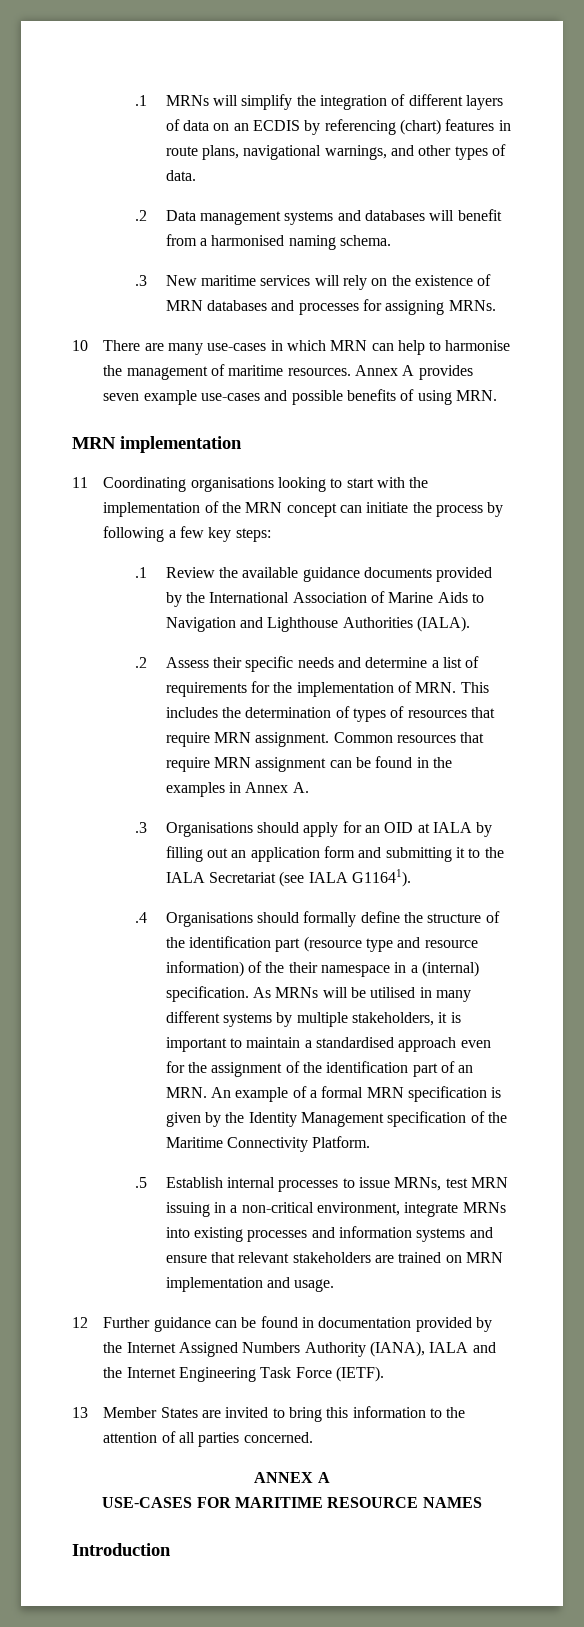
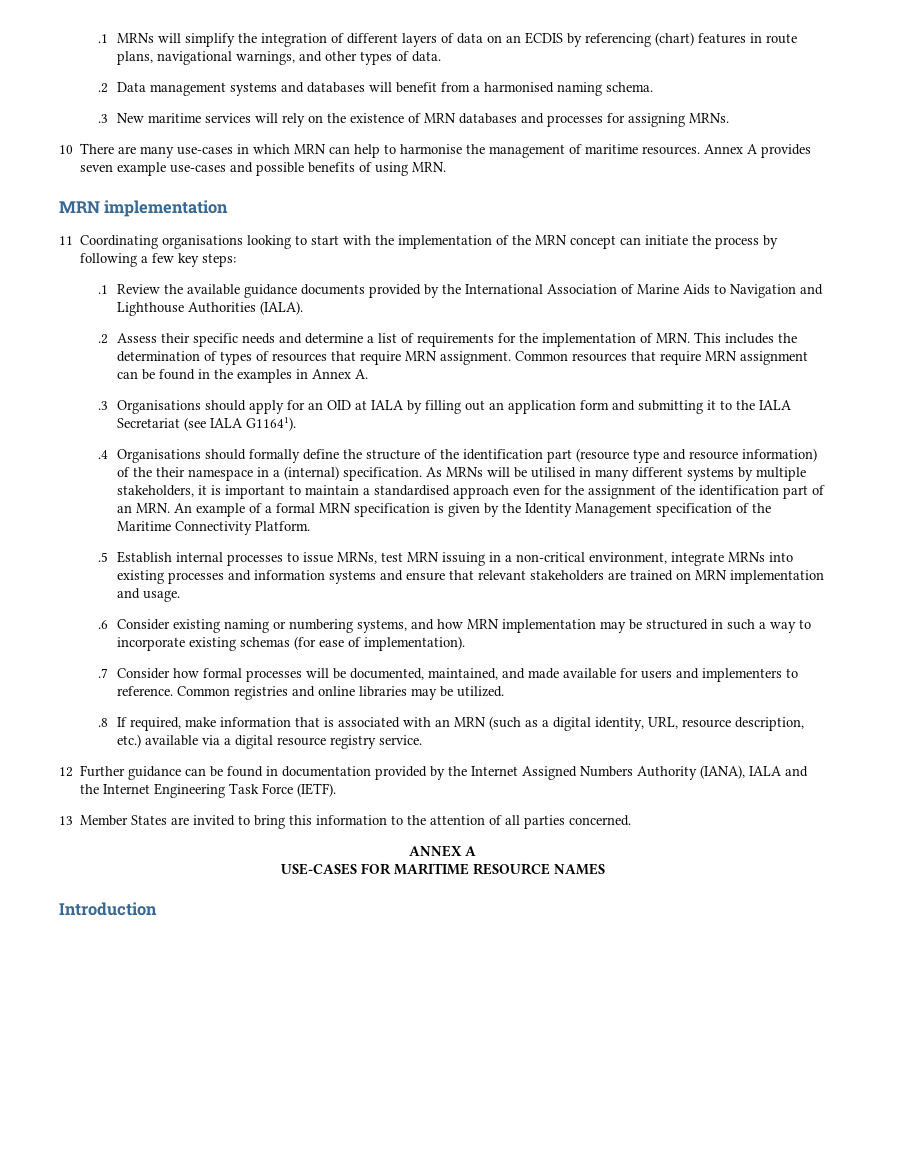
(335, 1285) none -> [97,619,811,633] [116,636,465,651] [97,668,798,682] [116,686,504,700] [97,716,804,731] [116,734,422,749] // .6 Consider existing naming or numbering systems, and how MRN implementation may be structured in such a way to incorporate existing schemas (for ease of implementation). // .7 Consider how formal processes will be documented, maintained, and made available for users and implementers to reference. Common registries and online libraries may be utilized. // .8 If required, make information that is associated with an MRN (such as a digital identity, URL, resource description, etc.) available via a digital resource registry service.

